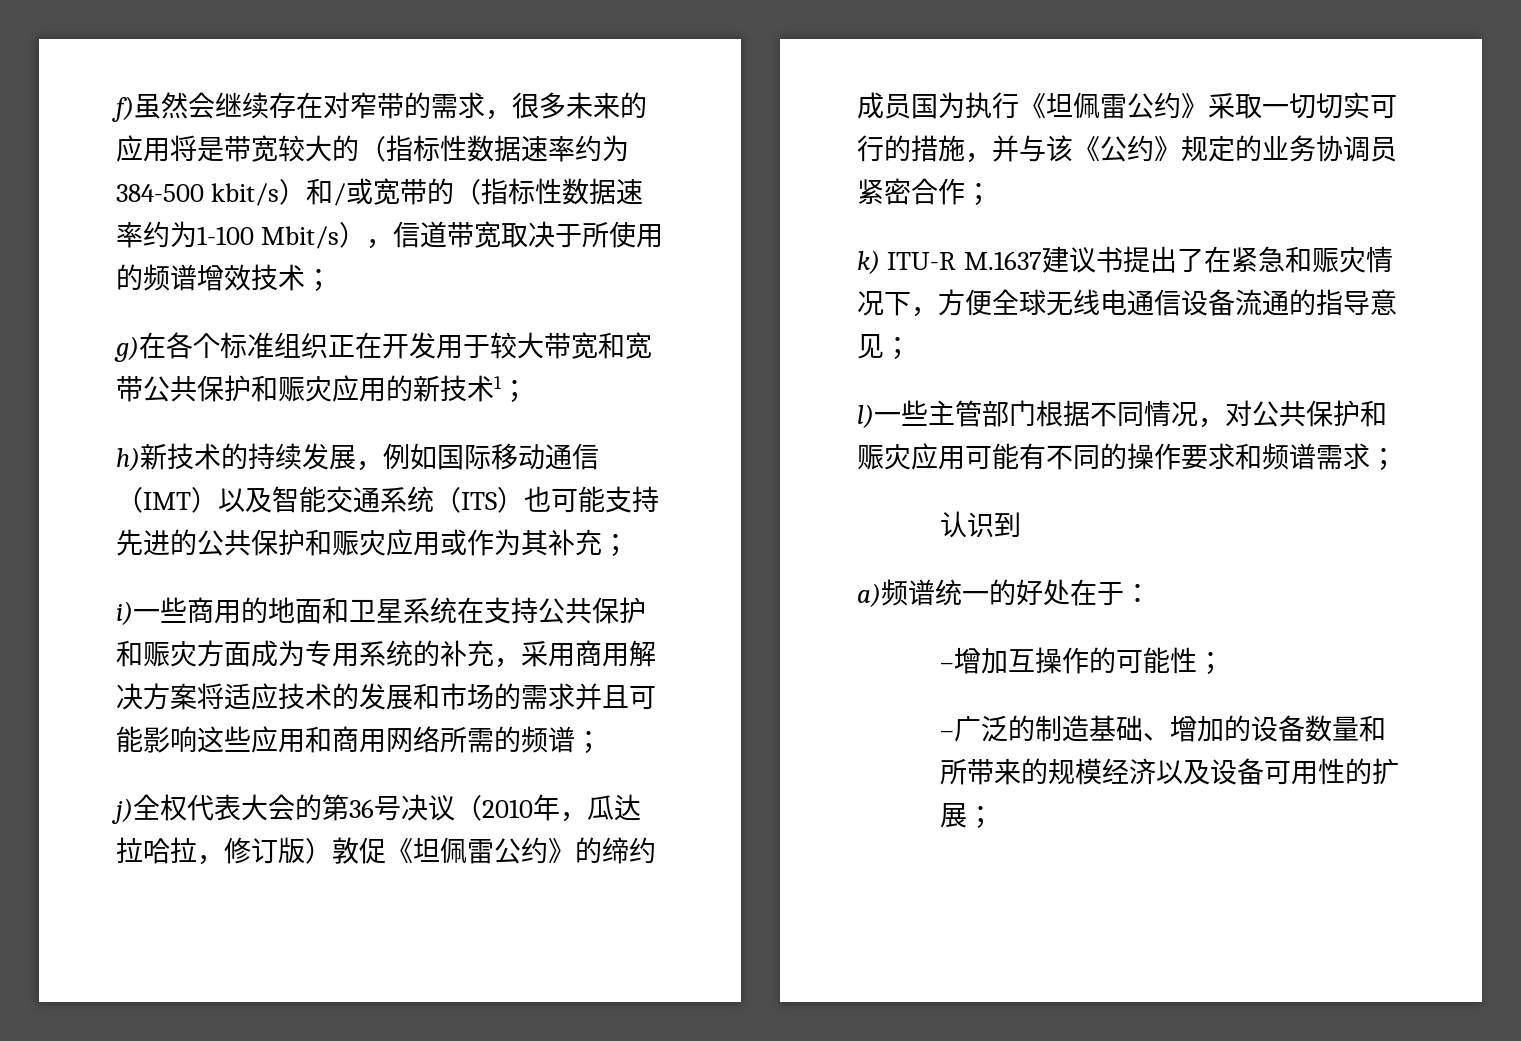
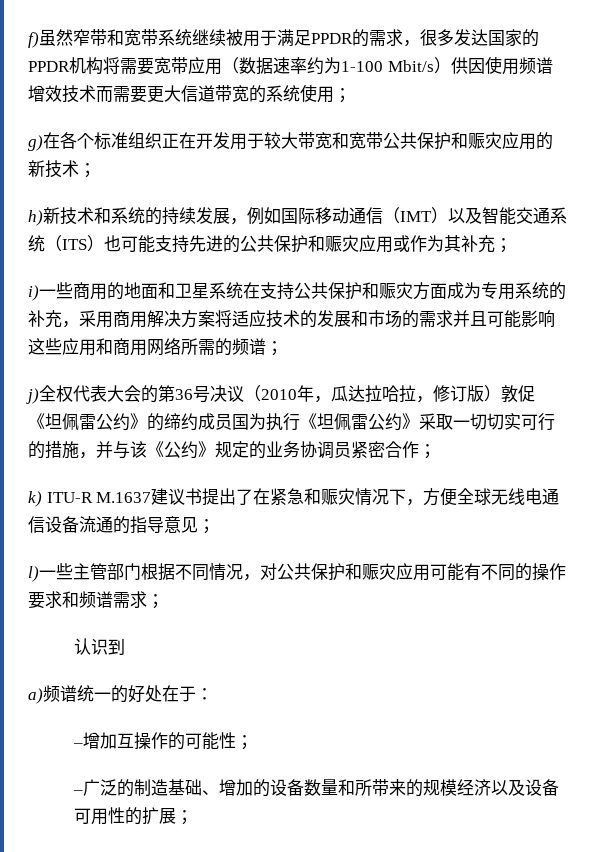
[188,92,647,120] [116,135,629,162] [116,178,563,206] 会继续存在对窄带的需求，很多未来的应用将是带宽较大的（指标性数据速率约为384-500 kbit/s）和/或宽带的（指标性 -> [73,29,539,47] [28,57,239,75] 窄带和宽带系统继续被用于满足PPDR的需求，很多发达国家的PPDR机构将需要宽带应用（
[366,221,664,249] [116,264,305,291] ，信道带宽取决于所使用的频谱增效技术 -> [450,56,553,75] [28,84,334,103] 供因使用频谱增效技术而需要更大信道带宽的系统使用
[494,376,502,389] 1 -> (79, 168) none
(221, 456) none -> [94,207,145,224] 和系统

